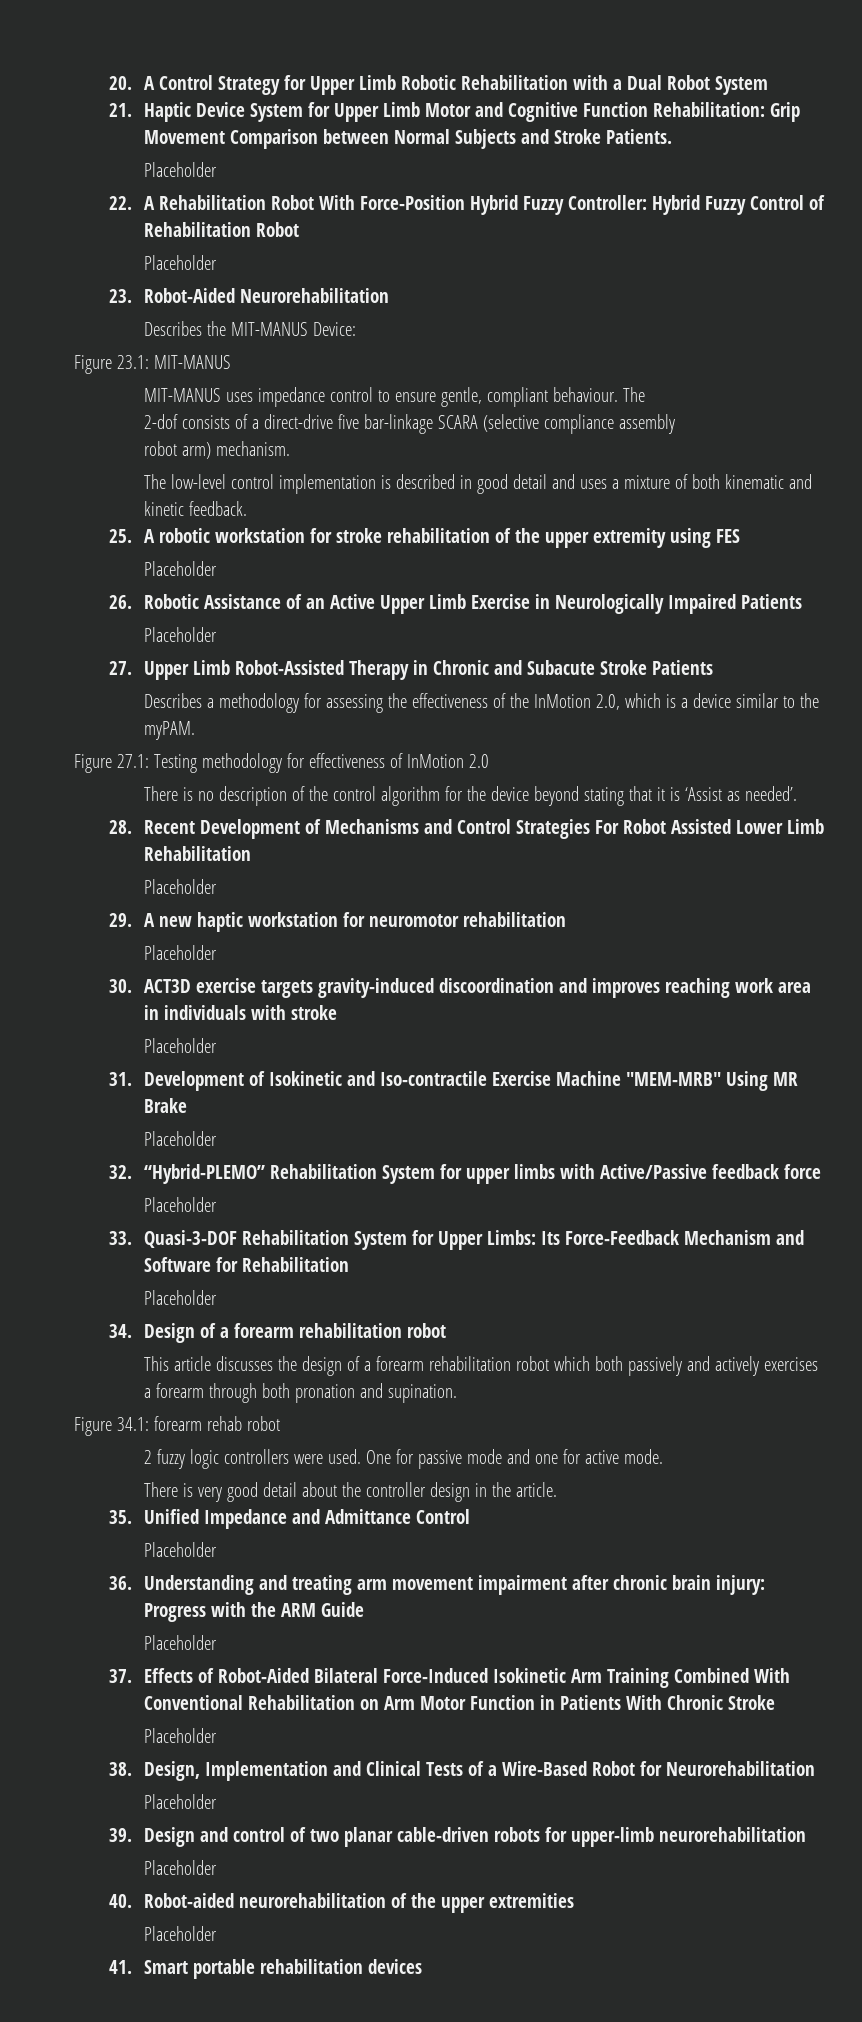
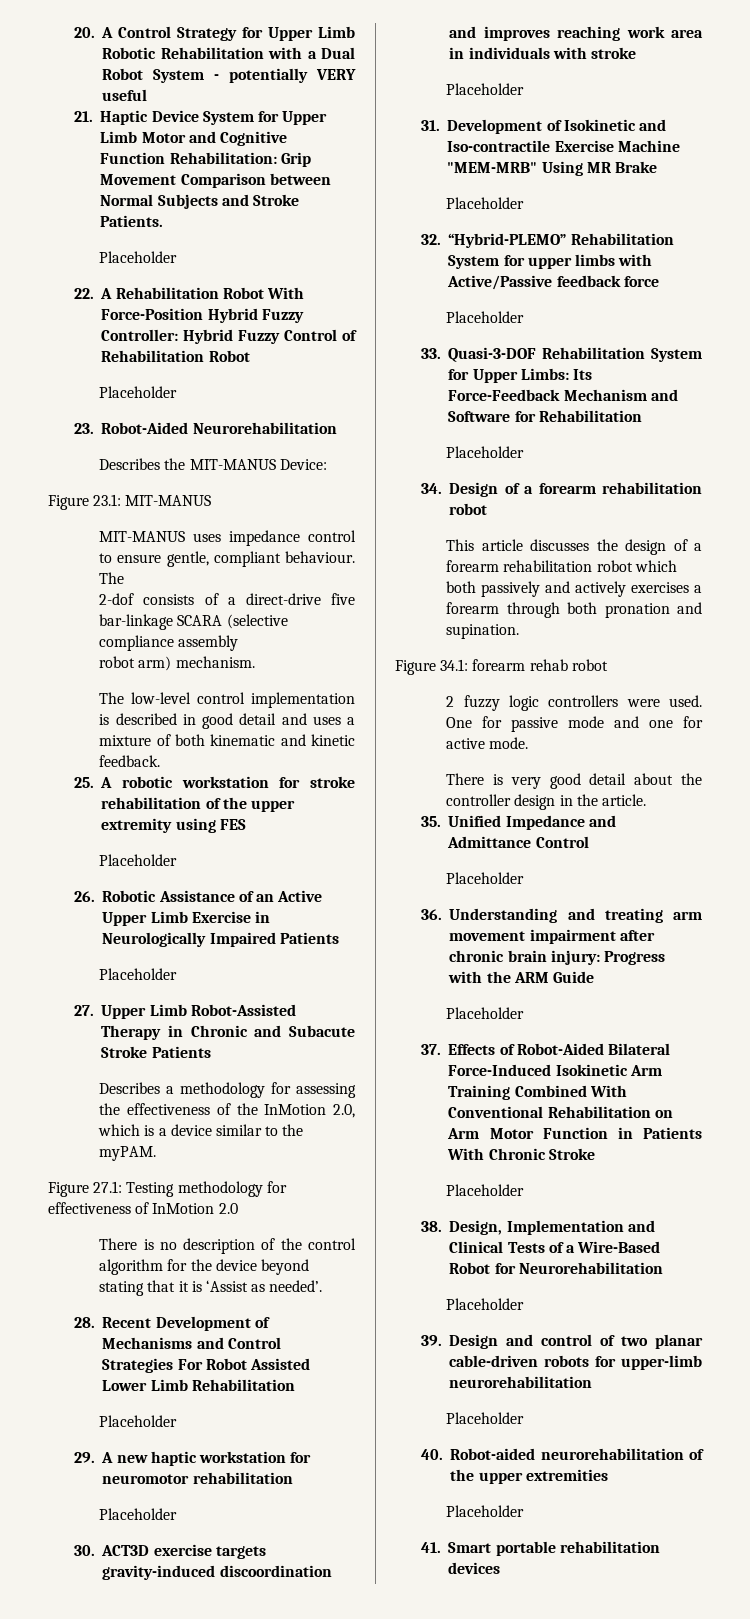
(768, 85) none -> [214,68,356,83] [102,89,148,101] - potentially VERY useful

